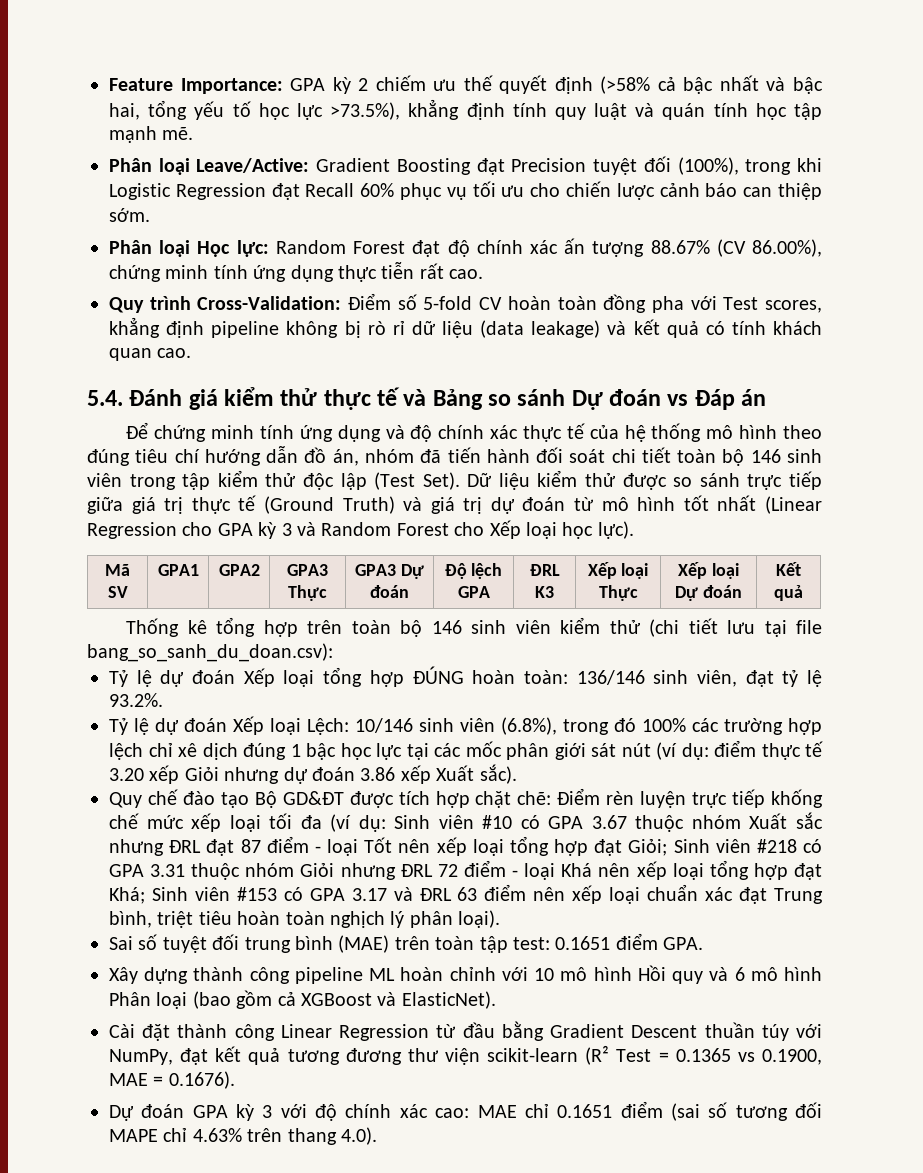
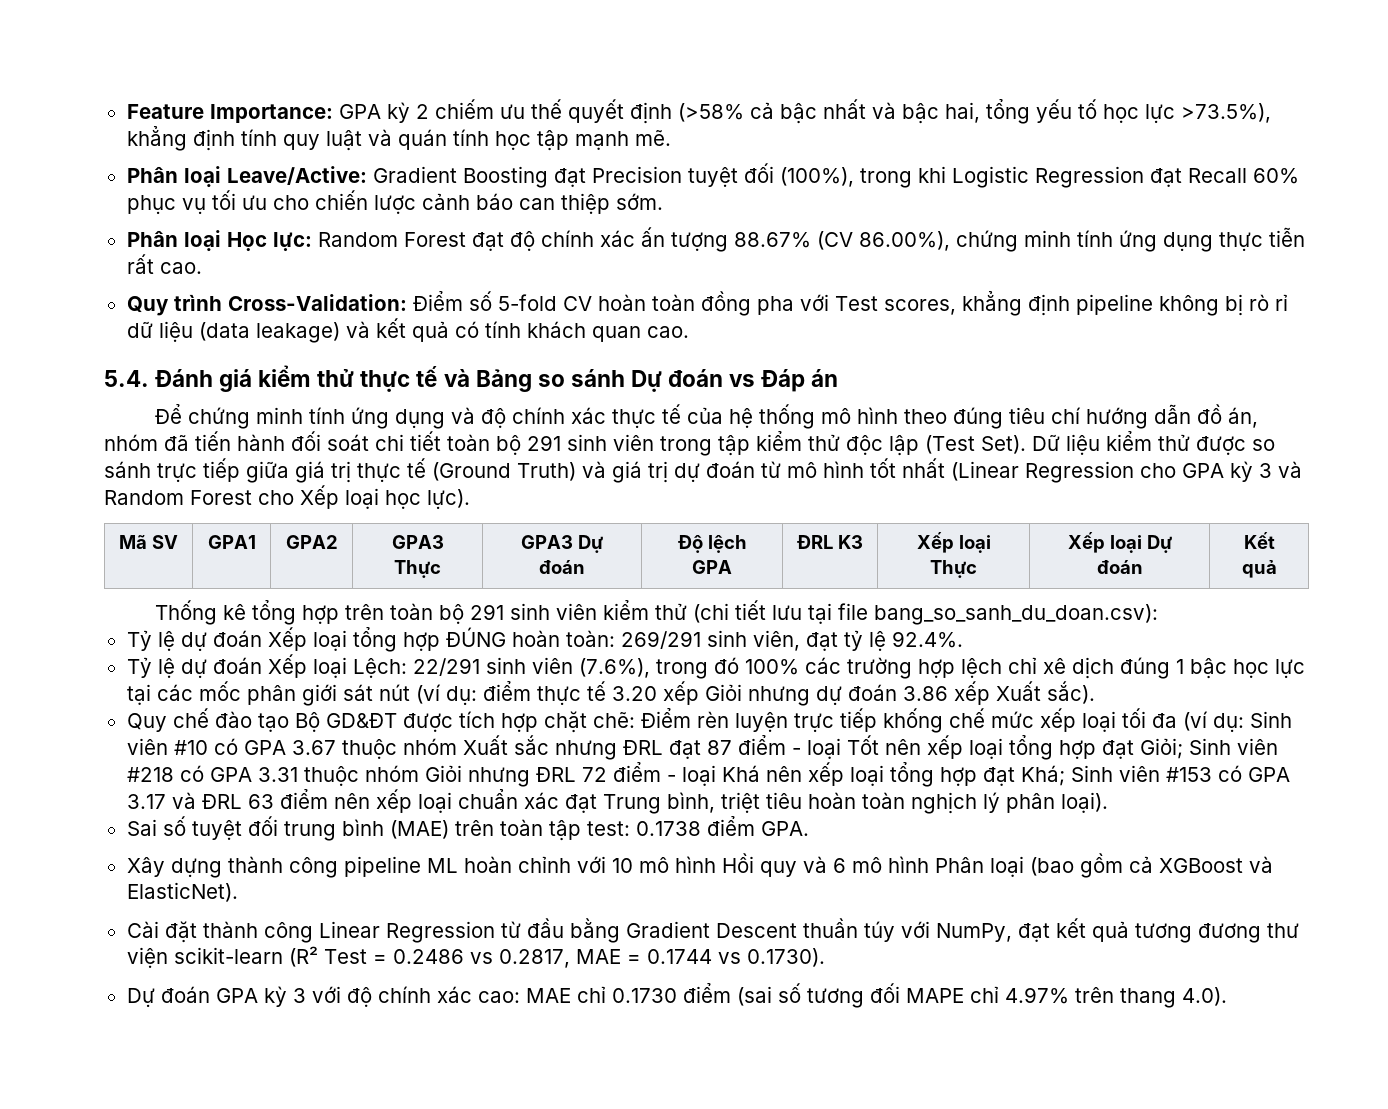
[750,449,781,463] 146 -> [527,435,561,451] 291
[431,620,462,634] 146 -> [470,604,505,620] 291
[576,670,645,685] 136/146 -> [620,631,701,649] 269/291
[109,693,163,707] 93.2%. -> [891,631,963,648] 92.4%.
[355,717,557,735] 10/146 sinh viên (6.8%), -> [412,657,650,678] 22/291 sinh viên (7.6%),
[555,936,611,950] 0.1651 -> [635,821,701,836] 0.1738
[675,1048,822,1065] [109,1071,235,1089] 0.1365 vs 0.1900, MAE = 0.1676). -> [392,948,825,968] 0.2486 vs 0.2817, MAE = 0.1744 vs 0.1730).
[557,1104,613,1118] 0.1651 -> [611,988,677,1003] 0.1730
[192,1128,242,1142] 4.63% -> [1004,987,1069,1004] 4.97%

